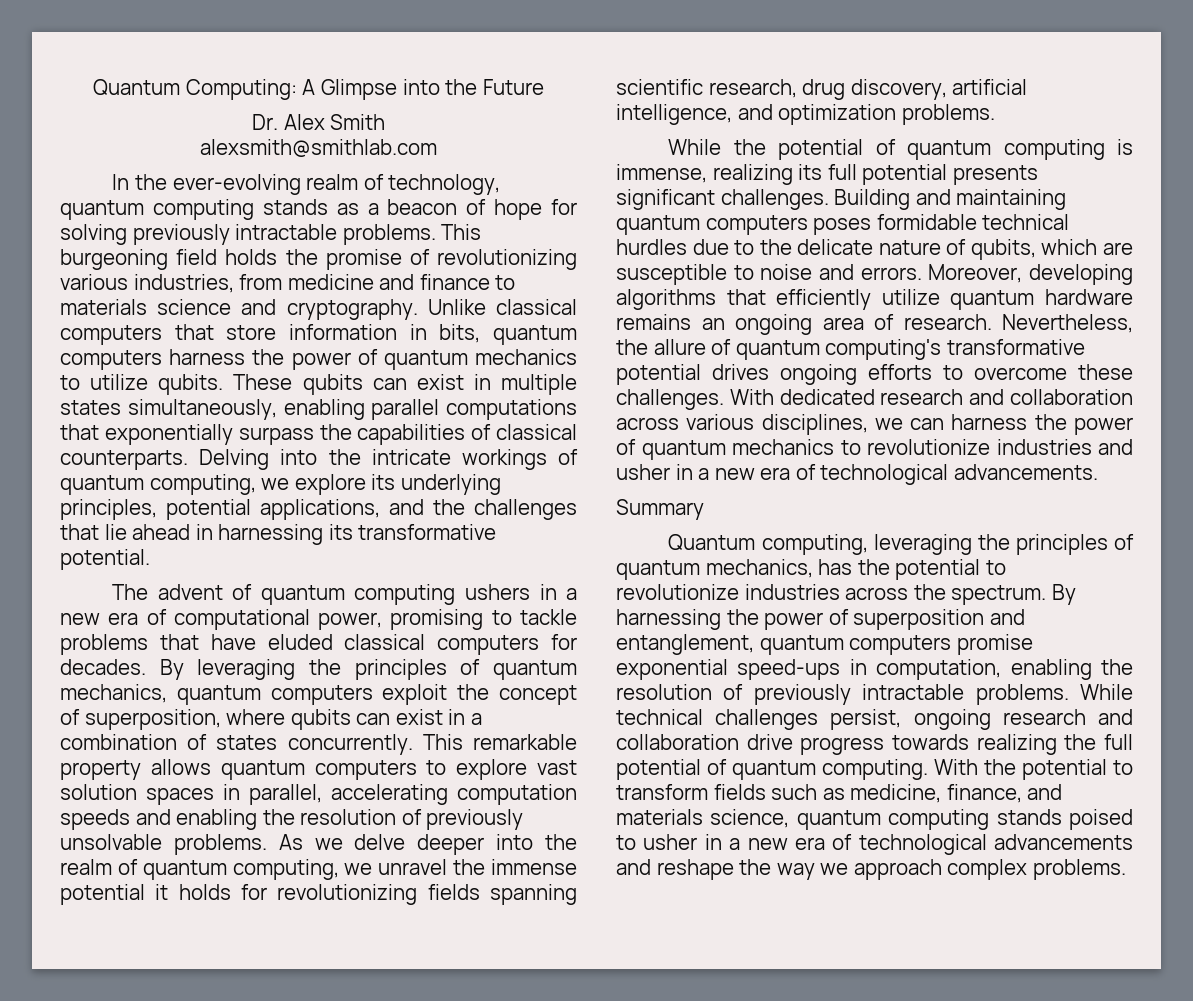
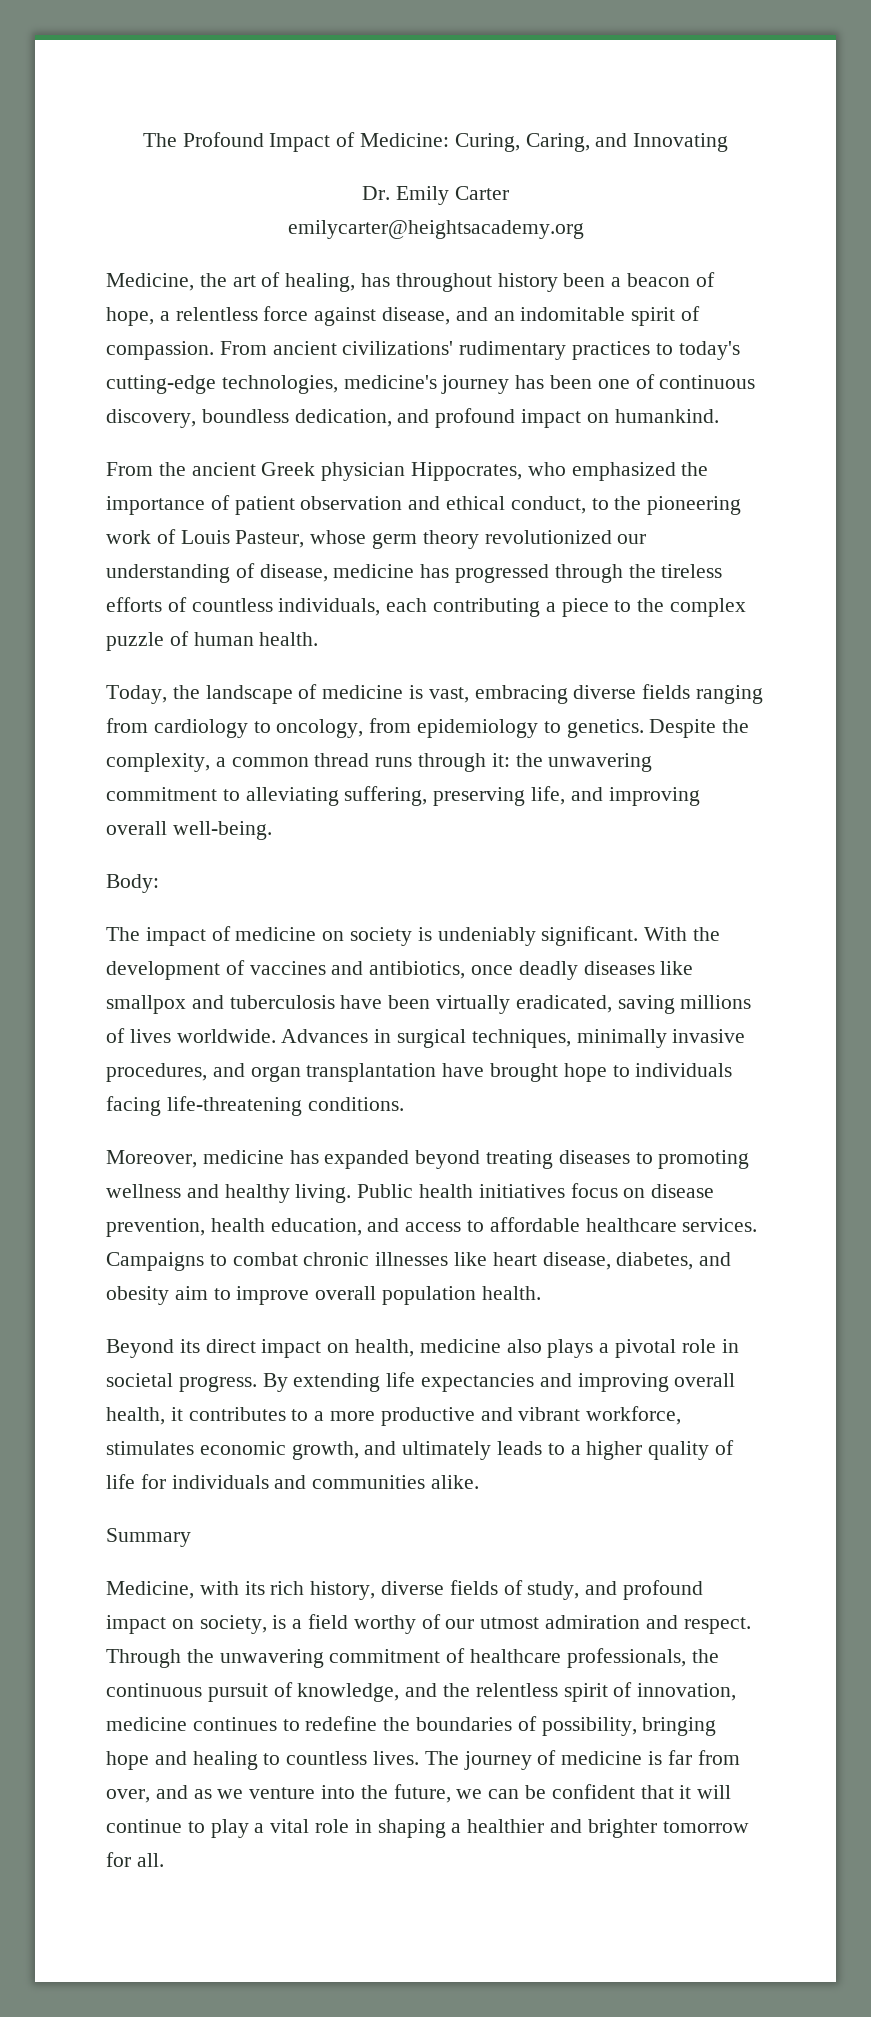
[93,79,544,100] [251,114,386,130] [200,139,437,157] [112,174,501,195] [60,199,577,220] [60,224,482,245] [60,249,577,270] [60,274,516,293] [60,299,577,320] [60,324,578,345] [60,349,577,370] [60,374,577,395] [60,399,577,420] [60,424,577,445] [60,449,579,470] [60,474,501,495] [60,499,577,520] [60,524,497,545] [60,549,150,570] [112,584,578,605] [60,609,577,630] [60,634,577,655] [60,659,577,680] [60,684,577,705] [60,709,482,730] [60,734,577,755] [60,759,577,780] [60,784,577,805] [60,809,524,830] [60,834,577,855] [60,859,577,880] [60,884,577,905] [616,79,1028,100] [616,104,995,125] [668,139,1133,160] [616,164,1038,185] [616,189,1067,210] [616,214,1070,235] [616,239,1133,260] [616,264,1133,285] [616,289,1133,310] [616,314,1133,335] [616,339,1085,360] [616,364,1133,385] [616,389,1133,410] [616,414,1133,435] [616,439,1133,460] [616,464,1098,485] [616,499,704,520] [668,534,1134,555] [616,559,1006,580] [616,584,1076,605] [616,609,1025,630] [616,634,1033,655] [616,659,1133,680] [616,684,1133,705] [616,709,1133,730] [616,734,1133,755] [616,759,1133,780] [616,784,1063,803] [616,809,1133,830] [616,834,1133,855] [616,859,1126,880] Quantum Computing: A Glimpse into the Future // Dr. Alex Smith // alexsmith@smithlab.com // In the ever-evolving realm of technology, quantum computing stands as a beacon of hope for solving previously intractable problems. This burgeoning field holds the promise of revolutionizing various industries, from medicine and finance to materials science and cryptography. Unlike classical computers that store information in bits, quantum computers harness the power of quantum mechanics to utilize qubits. These qubits can exist in multiple states simultaneously, enabling parallel computations that exponentially surpass the capabilities of classical counterparts. Delving into the intricate workings of quantum computing, we explore its underlying principles, potential applications, and the challenges that lie ahead in harnessing its transformative potential. // The advent of quantum computing ushers in a new era of computational power, promising to tackle problems that have eluded classical computers for decades. By leveraging the principles of quantum mechanics, quantum computers exploit the concept of superposition, where qubits can exist in a combination of states concurrently. This remarkable property allows quantum computers to explore vast solution spaces in parallel, accelerating computation speeds and enabling the resolution of previously unsolvable problems. As we delve deeper into the realm of quantum computing, we unravel the immense potential it holds for revolutionizing fields spanning scientific research, drug discovery, artificial intelligence, and optimization problems. // While the potential of quantum computing is immense, realizing its full potential presents significant challenges. Building and maintaining quantum computers poses formidable technical hurdles due to the delicate nature of qubits, which are susceptible to noise and errors. Moreover, developing algorithms that efficiently utilize quantum hardware remains an ongoing area of research. Nevertheless, the allure of quantum computing's transformative potential drives ongoing efforts to overcome these challenges. With dedicated research and collaboration across various disciplines, we can harness the power of quantum mechanics to revolutionize industries and usher in a new era of technological advancements. // Summary // Quantum computing, leveraging the principles of quantum mechanics, has the potential to revolutionize industries across the spectrum. By harnessing the power of superposition and entanglement, quantum computers promise exponential speed-ups in computation, enabling the resolution of previously intractable problems. While technical challenges persist, ongoing research and collaboration drive progress towards realizing the full potential of quantum computing. With the potential to transform fields such as medicine, finance, and materials science, quantum computing stands poised to usher in a new era of technological advancements and reshape the way we approach complex problems. -> [142,132,729,152] [362,186,509,205] [287,220,584,239] [106,272,715,292] [106,306,701,326] [106,341,740,360] [106,374,756,394] [106,408,719,428] [106,462,709,481] [106,495,742,515] [106,529,647,549] [106,563,723,583] [106,597,747,617] [106,631,319,651] [106,684,764,704] [106,718,750,738] [106,753,653,772] [106,786,700,806] [106,821,272,840] [106,874,159,893] [106,926,721,946] [106,960,694,980] [106,995,752,1014] [106,1028,746,1048] [106,1063,733,1082] [106,1096,404,1116] [106,1150,750,1169] [106,1183,715,1203] [106,1217,758,1237] [106,1252,732,1271] [106,1286,541,1305] [106,1339,739,1358] [106,1372,736,1392] [106,1406,682,1426] [106,1440,735,1460] [106,1474,480,1489] [106,1528,191,1547] [106,1580,704,1600] [106,1614,751,1634] [106,1648,719,1668] [106,1682,737,1702] [106,1716,717,1736] [106,1750,740,1770] [106,1784,732,1803] [106,1819,749,1838] [106,1852,164,1867] The Profound Impact of Medicine: Curing, Caring, and Innovating // Dr. Emily Carter // emilycarter@heightsacademy.org // Medicine, the art of healing, has throughout history been a beacon of hope, a relentless force against disease, and an indomitable spirit of compassion. From ancient civilizations' rudimentary practices to today's cutting-edge technologies, medicine's journey has been one of continuous discovery, boundless dedication, and profound impact on humankind. // From the ancient Greek physician Hippocrates, who emphasized the importance of patient observation and ethical conduct, to the pioneering work of Louis Pasteur, whose germ theory revolutionized our understanding of disease, medicine has progressed through the tireless efforts of countless individuals, each contributing a piece to the complex puzzle of human health. // Today, the landscape of medicine is vast, embracing diverse fields ranging from cardiology to oncology, from epidemiology to genetics. Despite the complexity, a common thread runs through it: the unwavering commitment to alleviating suffering, preserving life, and improving overall well-being. // Body: // The impact of medicine on society is undeniably significant. With the development of vaccines and antibiotics, once deadly diseases like smallpox and tuberculosis have been virtually eradicated, saving millions of lives worldwide. Advances in surgical techniques, minimally invasive procedures, and organ transplantation have brought hope to individuals facing life-threatening conditions. // Moreover, medicine has expanded beyond treating diseases to promoting wellness and healthy living. Public health initiatives focus on disease prevention, health education, and access to affordable healthcare services. Campaigns to combat chronic illnesses like heart disease, diabetes, and obesity aim to improve overall population health. // Beyond its direct impact on health, medicine also plays a pivotal role in societal progress. By extending life expectancies and improving overall health, it contributes to a more productive and vibrant workforce, stimulates economic growth, and ultimately leads to a higher quality of life for individuals and communities alike. // Summary // Medicine, with its rich history, diverse fields of study, and profound impact on society, is a field worthy of our utmost admiration and respect. Through the unwavering commitment of healthcare professionals, the continuous pursuit of knowledge, and the relentless spirit of innovation, medicine continues to redefine the boundaries of possibility, bringing hope and healing to countless lives. The journey of medicine is far from over, and as we venture into the future, we can be confident that it will continue to play a vital role in shaping a healthier and brighter tomorrow for all.

